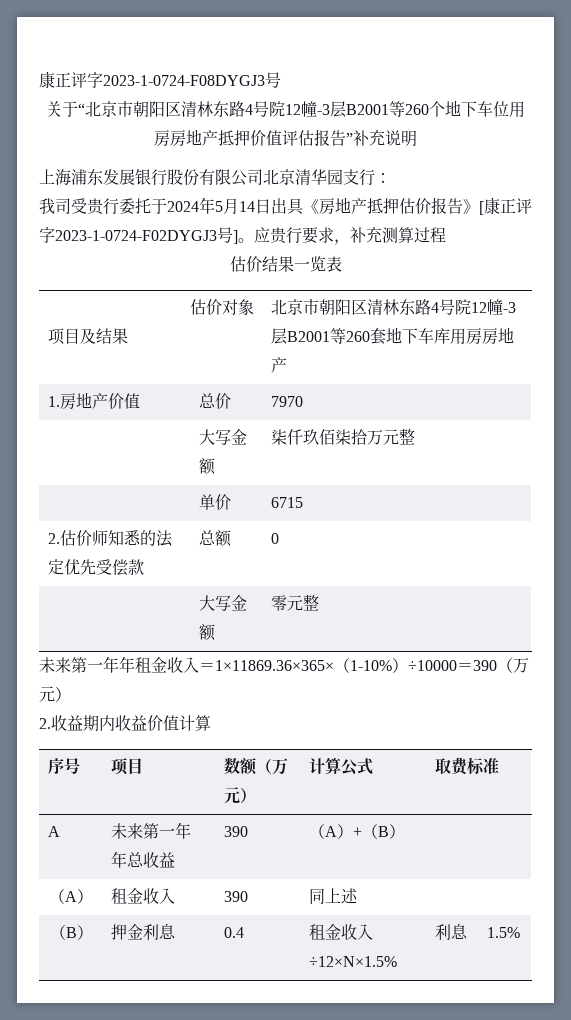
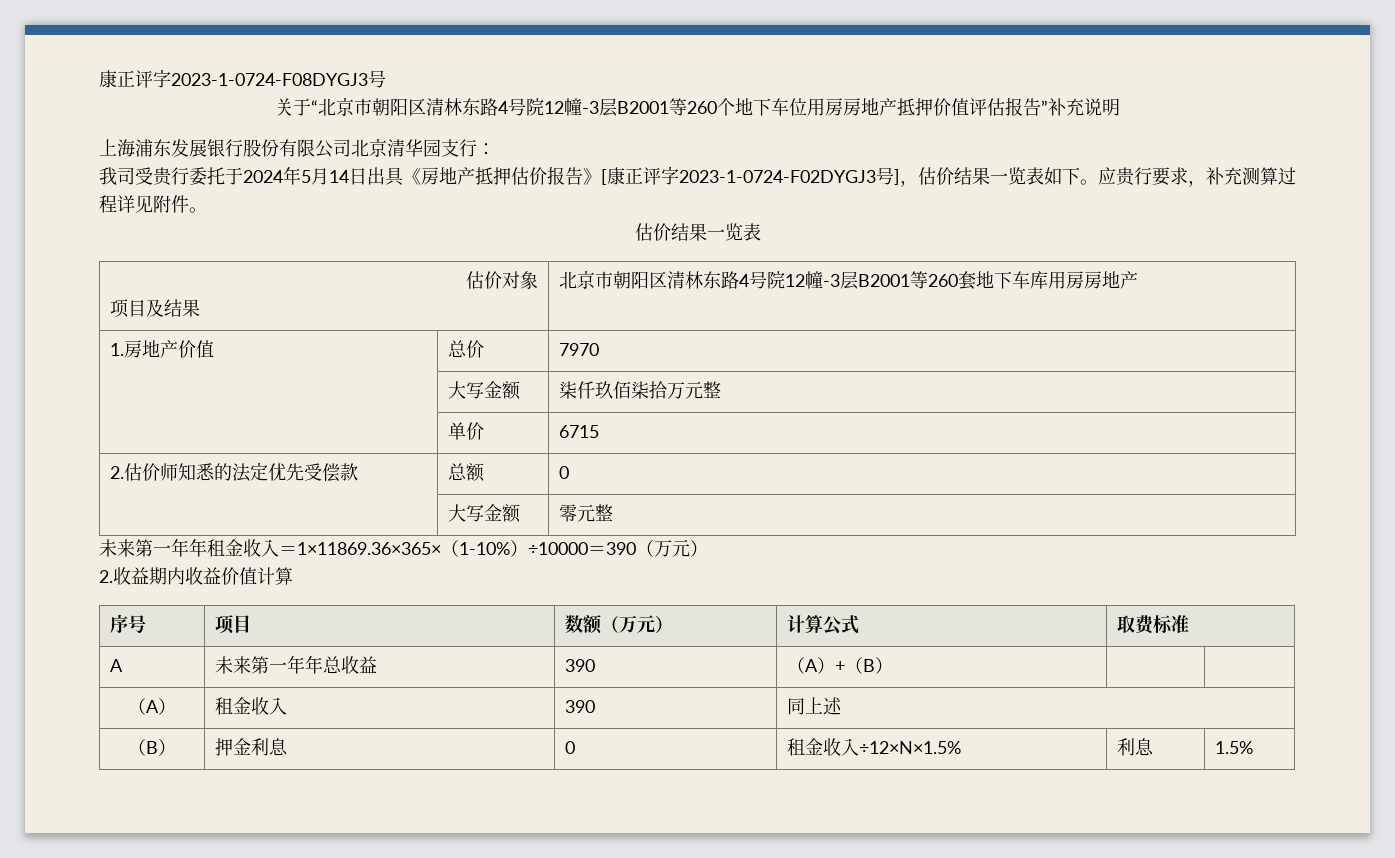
(238, 237) none -> [900,167,1080,187] ，估价结果一览表如下
(446, 235) none -> [117,195,207,213] 详见附件。
[224,927,245,938] 0.4 -> [565,741,576,754] 0

